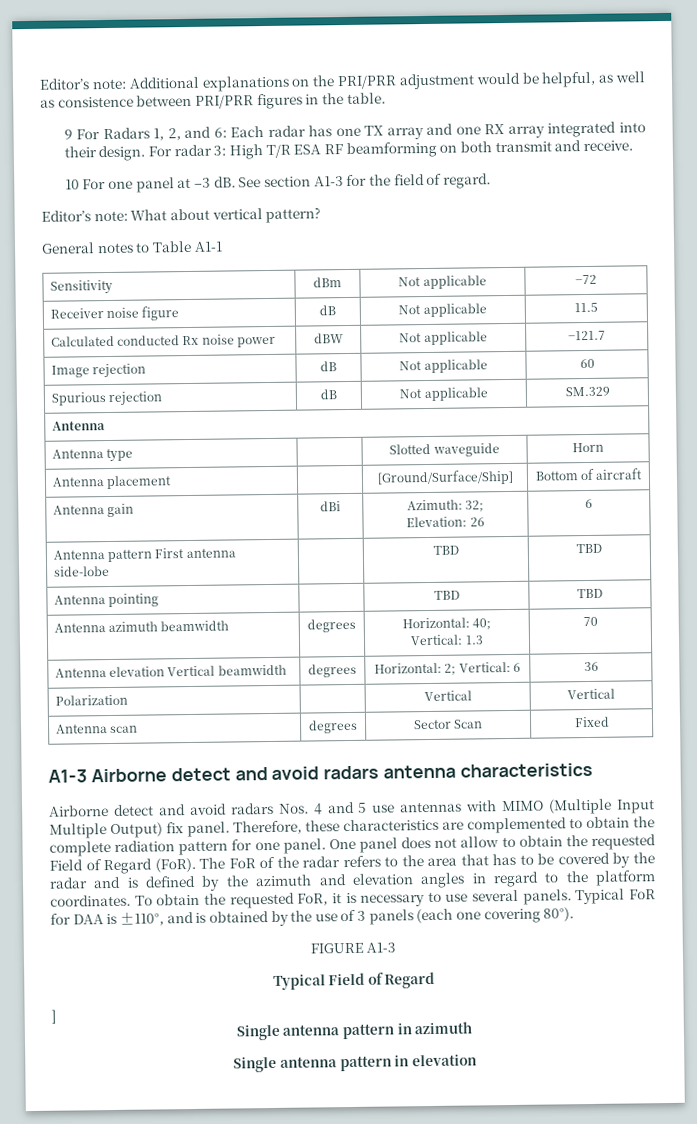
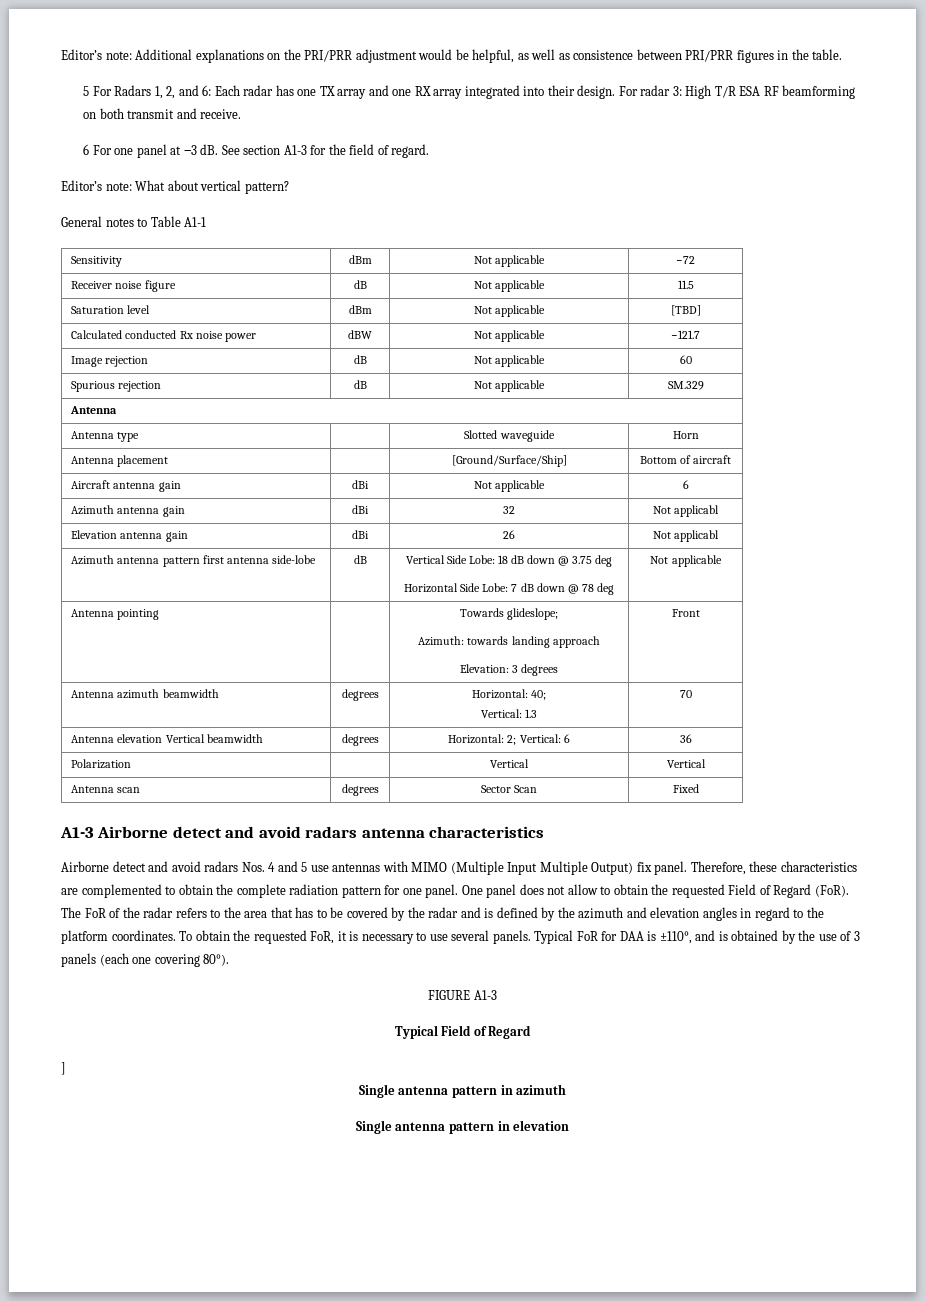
[63,129,73,140] 9 -> [83,86,90,96] 5
[64,179,80,190] 10 -> [83,144,90,155] 6
(598, 307) none -> [71,305,151,314] [348,305,372,314] [473,305,546,317] [670,305,701,316] // Saturation level | dBm | Not applicable | [TBD]
[52,503,135,518] [320,501,341,512] [406,499,485,513] [406,516,485,528] [585,498,593,509] [52,548,236,563] [53,566,110,577] [432,545,459,555] [576,543,602,554] [53,593,160,608] [433,590,460,600] [577,588,603,599] Antenna gain | dBi | Azimuth: 32; // Elevation: 26 | 6 // Antenna pattern First antenna side-lobe | | TBD | TBD // Antenna pointing | | TBD | TBD -> [71,480,181,492] [352,480,369,489] [473,480,546,492] [682,480,689,489] [71,505,185,517] [352,505,369,514] [502,506,515,514] [652,505,720,517] [71,530,188,542] [352,530,369,539] [502,530,515,539] [652,530,720,542] [71,555,316,567] [353,555,367,564] [405,555,613,567] [404,583,614,595] [650,555,722,567] [71,609,160,620] [459,608,559,620] [418,636,600,648] [459,664,559,676] [671,609,700,617] Aircraft antenna gain | dBi | Not applicable | 6 // Azimuth antenna gain | dBi | 32 | Not applicabl // Elevation antenna gain | dBi | 26 | Not applicabl // Azimuth antenna pattern first antenna side-lobe | dB | Vertical Side Lobe: 18 dB down @ 3.75 deg // Horizontal Side Lobe: 7 dB down @ 78 deg | Not applicable // Antenna pointing | | Towards glideslope; // Azimuth: towards landing approach // Elevation: 3 degrees | Front

